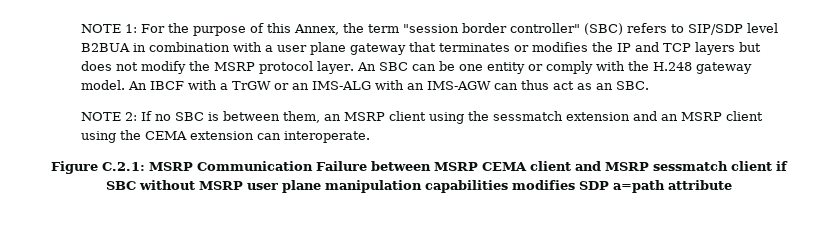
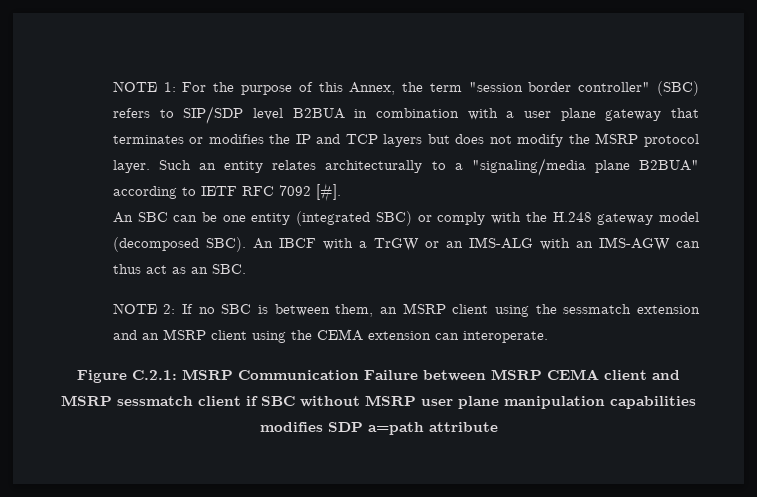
(354, 67) none -> [158,158,699,176] [112,183,341,202] Such an entity relates architecturally to a "signaling/media plane B2BUA" according to IETF RFC 7092 [#]. //
(525, 68) none -> [296,211,412,226] (integrated SBC)
[80,80,125,90] model. -> [659,212,700,222] [112,237,246,252] model (decomposed SBC).

